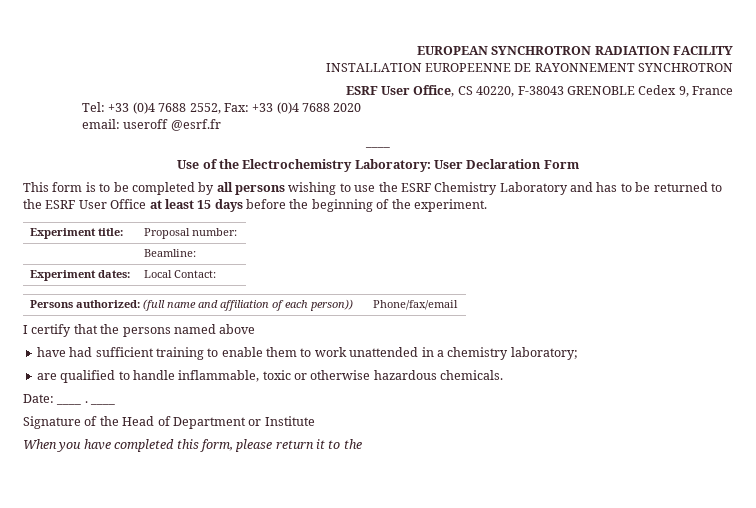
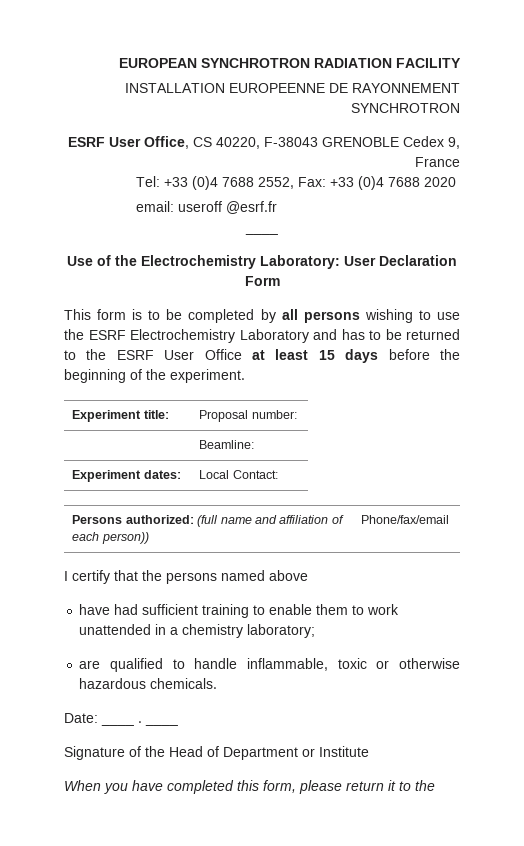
[434,182,498,195] Chemistry -> [130,329,235,343] Electrochemistry

